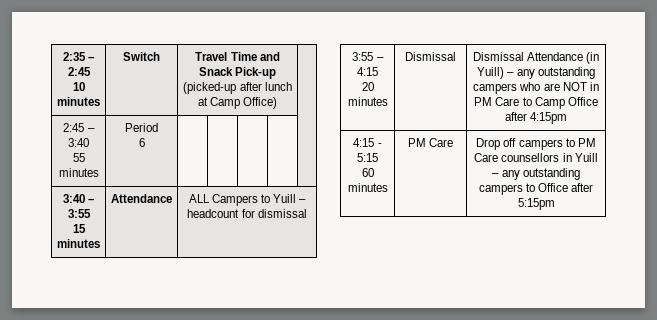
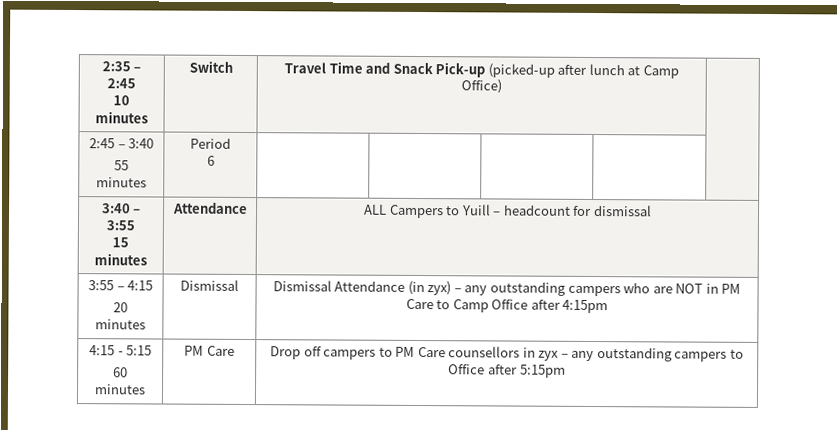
[477,67,505,79] Yuill) -> [427,281,452,296] zyx)
[574,153,598,162] Yuill -> [538,350,560,361] zyx

